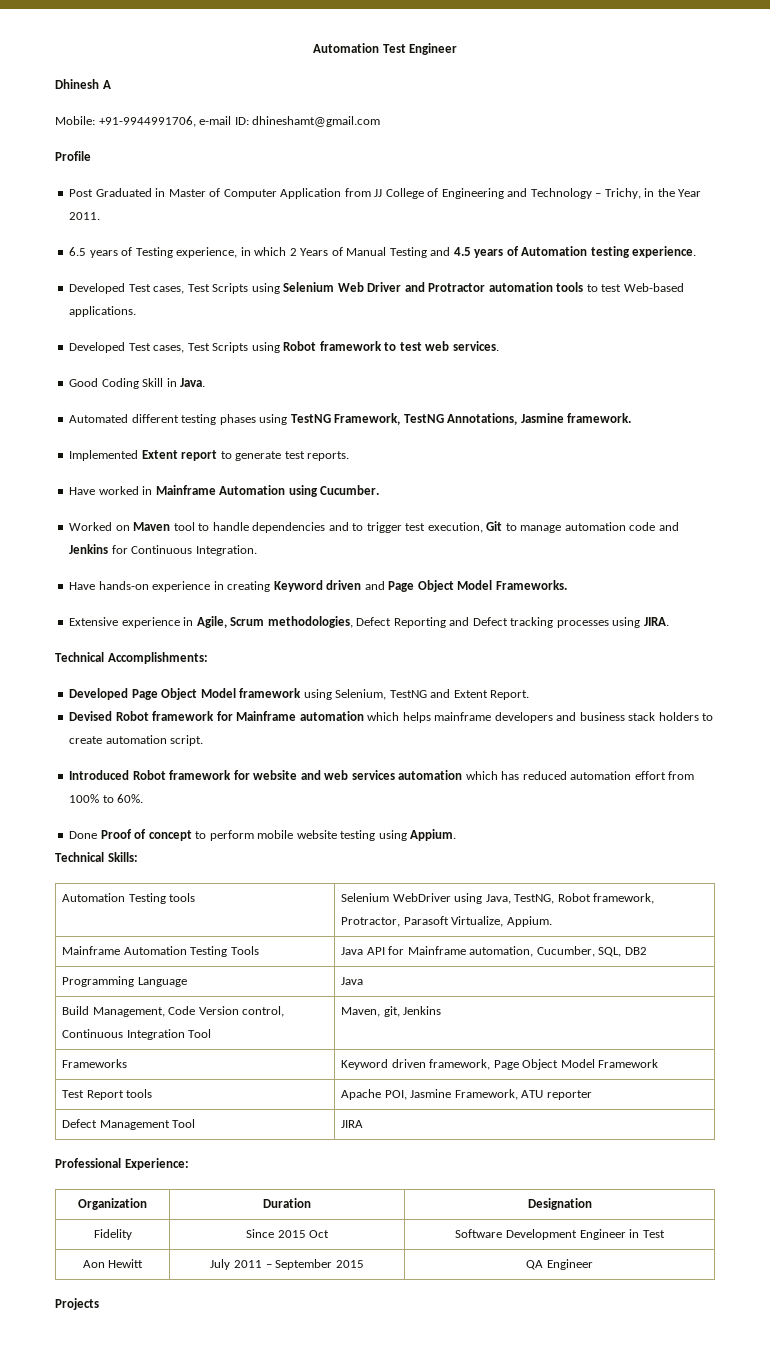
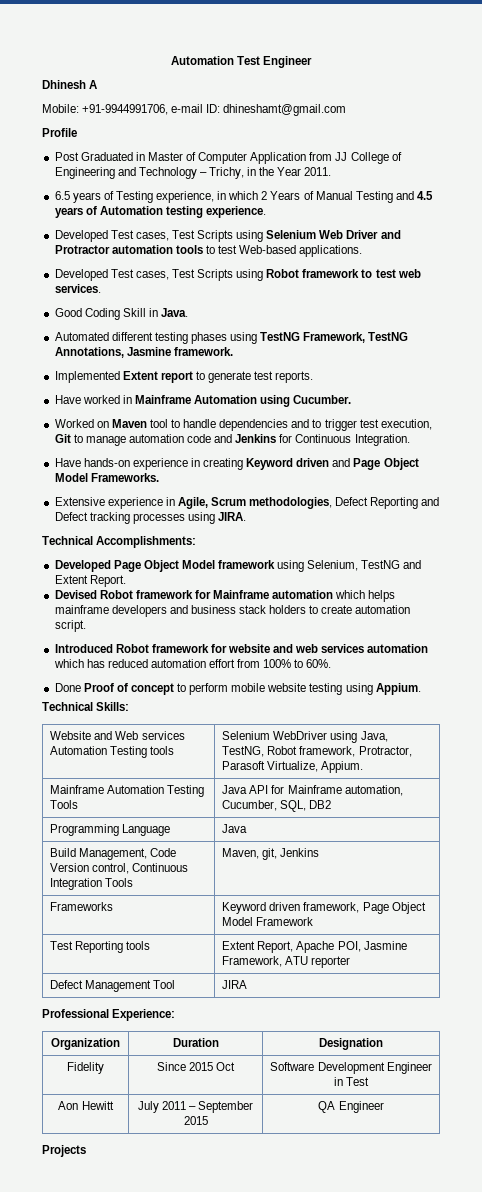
(138, 857) none -> [50,731,185,740] Website and Web services
[188,1029,212,1038] Tool -> [105,878,134,887] Tools
[86,1089,153,1100] Report tools | -> [75,941,151,953] [222,941,294,953] Reporting tools | Extent Report,

